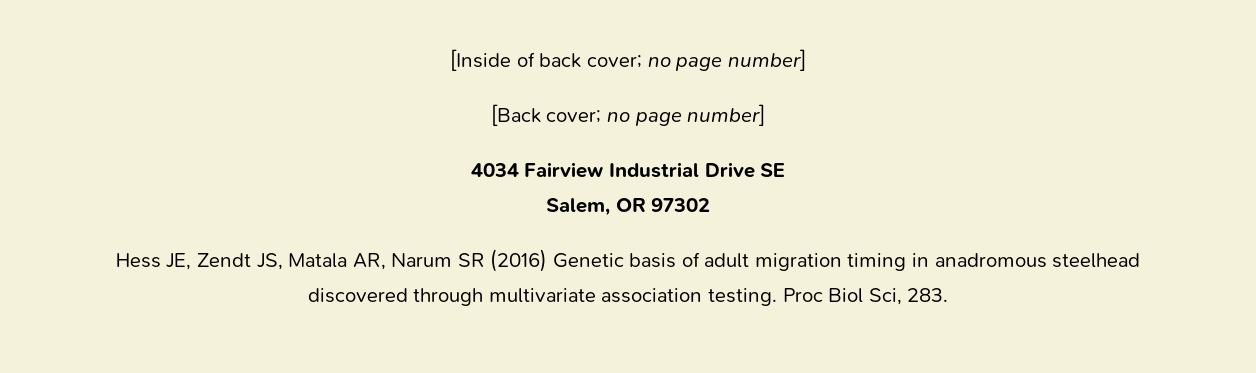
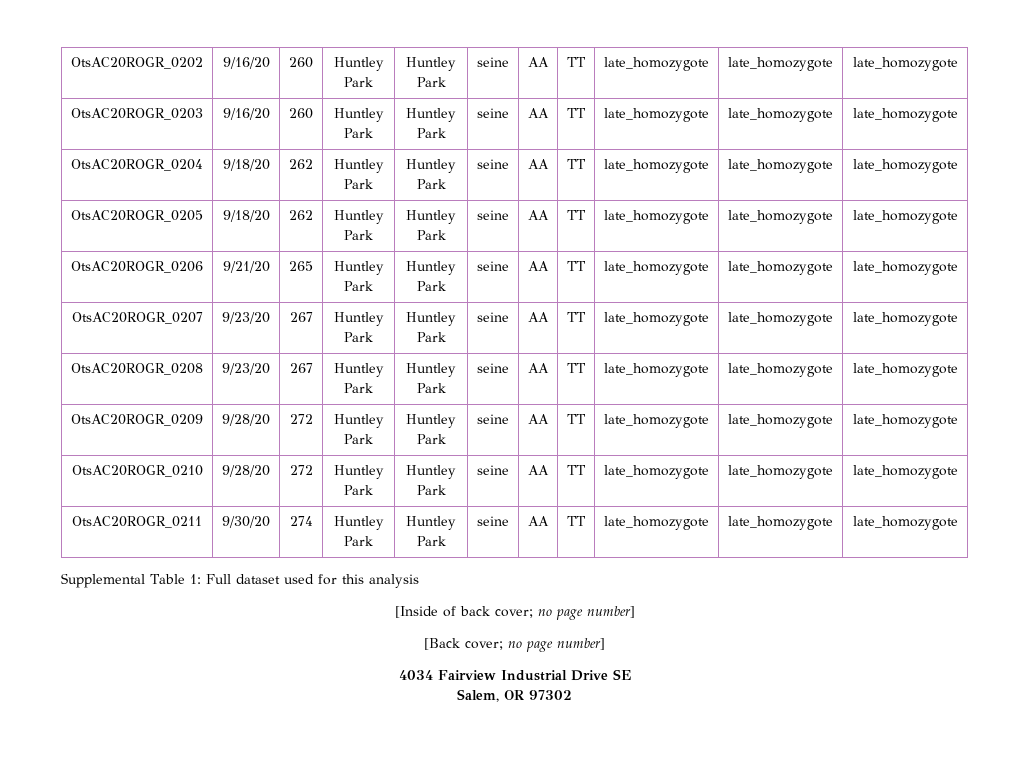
(450, 60) none -> [71,57,203,69] [222,57,270,69] [289,57,313,68] [333,57,384,71] [344,77,373,87] [406,57,456,71] [416,77,446,87] [477,57,509,67] [528,57,549,67] [567,57,586,67] [604,57,709,71] [728,57,833,71] [852,57,958,71] [71,108,203,120] [222,108,270,120] [289,108,313,119] [333,108,384,122] [344,128,373,138] [406,108,456,122] [416,128,446,138] [477,108,509,118] [528,108,549,118] [567,108,586,118] [604,108,709,122] [728,108,833,122] [852,108,958,122] [71,159,203,171] [222,159,270,171] [289,159,313,169] [333,159,384,173] [344,179,373,189] [406,159,456,173] [416,179,446,189] [477,159,509,169] [528,159,549,169] [567,159,586,169] [604,159,709,173] [728,159,833,173] [852,159,958,173] [71,210,203,222] [222,210,270,222] [289,210,313,220] [333,210,384,224] [344,230,373,240] [406,210,456,224] [416,230,446,240] [477,210,509,220] [528,210,549,220] [567,210,586,220] [604,210,709,224] [728,210,833,224] [852,210,958,224] [71,261,203,273] [222,261,270,273] [289,261,313,271] [333,261,384,275] [344,281,373,291] [406,261,456,275] [416,281,446,291] [477,261,509,271] [528,261,549,271] [567,261,586,271] [604,261,709,275] [728,261,833,275] [852,261,958,275] [71,312,203,324] [222,312,270,324] [289,312,313,322] [333,312,384,326] [344,332,373,342] [406,312,456,326] [416,332,446,342] [477,312,509,322] [528,312,549,322] [567,312,586,322] [604,312,709,326] [728,312,833,326] [852,312,958,326] [71,363,203,375] [222,363,270,375] [289,363,313,373] [333,363,384,377] [344,383,373,393] [406,363,456,377] [416,383,446,393] [477,363,509,373] [528,363,549,373] [567,363,586,373] [604,363,709,377] [728,363,833,377] [852,363,958,377] [71,414,203,426] [222,414,270,426] [289,414,313,424] [333,414,384,428] [344,434,373,444] [406,414,456,428] [416,434,446,444] [477,414,509,424] [528,414,549,424] [567,414,586,424] [604,414,709,428] [728,414,833,428] [852,414,958,428] [71,465,203,477] [222,465,270,477] [289,465,313,475] [333,465,384,479] [344,485,373,495] [406,465,456,479] [416,485,446,495] [477,465,509,475] [528,465,549,475] [567,465,586,475] [604,465,709,479] [728,465,833,479] [852,465,958,479] [72,516,202,528] [222,516,270,528] [289,516,313,526] [333,516,384,530] [344,536,373,546] [406,516,456,530] [416,536,446,546] [477,516,509,526] [528,516,549,526] [567,516,586,526] [604,516,709,530] [728,516,833,530] [852,516,958,530] [61,573,419,588] OtsAC20ROGR_0202 | 9/16/20 | 260 | Huntley Park | Huntley Park | seine | AA | TT | late_homozygote | late_homozygote | late_homozygote // OtsAC20ROGR_0203 | 9/16/20 | 260 | Huntley Park | Huntley Park | seine | AA | TT | late_homozygote | late_homozygote | late_homozygote // OtsAC20ROGR_0204 | 9/18/20 | 262 | Huntley Park | Huntley Park | seine | AA | TT | late_homozygote | late_homozygote | late_homozygote // OtsAC20ROGR_0205 | 9/18/20 | 262 | Huntley Park | Huntley Park | seine | AA | TT | late_homozygote | late_homozygote | late_homozygote // OtsAC20ROGR_0206 | 9/21/20 | 265 | Huntley Park | Huntley Park | seine | AA | TT | late_homozygote | late_homozygote | late_homozygote // OtsAC20ROGR_0207 | 9/23/20 | 267 | Huntley Park | Huntley Park | seine | AA | TT | late_homozygote | late_homozygote | late_homozygote // OtsAC20ROGR_0208 | 9/23/20 | 267 | Huntley Park | Huntley Park | seine | AA | TT | late_homozygote | late_homozygote | late_homozygote // OtsAC20ROGR_0209 | 9/28/20 | 272 | Huntley Park | Huntley Park | seine | AA | TT | late_homozygote | late_homozygote | late_homozygote // OtsAC20ROGR_0210 | 9/28/20 | 272 | Huntley Park | Huntley Park | seine | AA | TT | late_homozygote | late_homozygote | late_homozygote // OtsAC20ROGR_0211 | 9/30/20 | 274 | Huntley Park | Huntley Park | seine | AA | TT | late_homozygote | late_homozygote | late_homozygote // Supplemental Table 1: Full dataset used for this analysis //
[115,249,1141,272] [307,288,949,306] // Hess JE, Zendt JS, Matala AR, Narum SR (2016) Genetic basis of adult migration timing in anadromous steelhead discovered through multivariate association testing. Proc Biol Sci, 283. -> (572, 695) none

